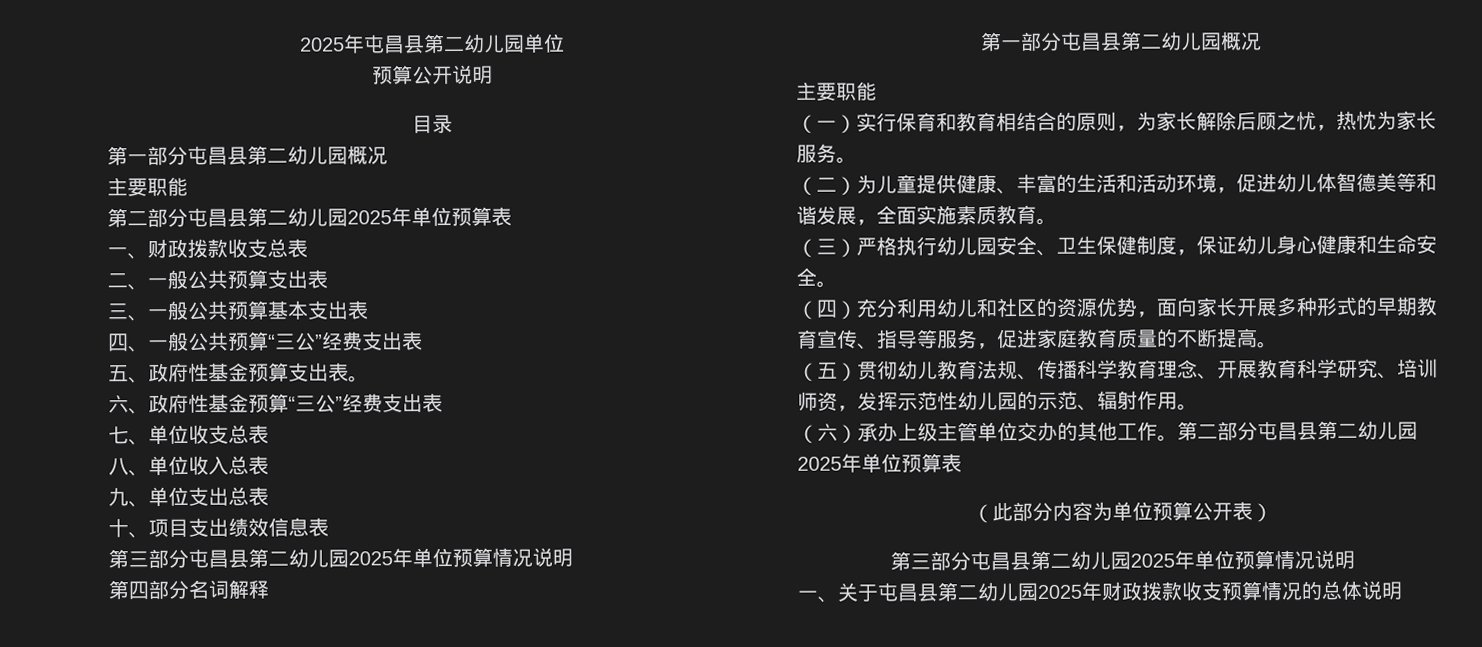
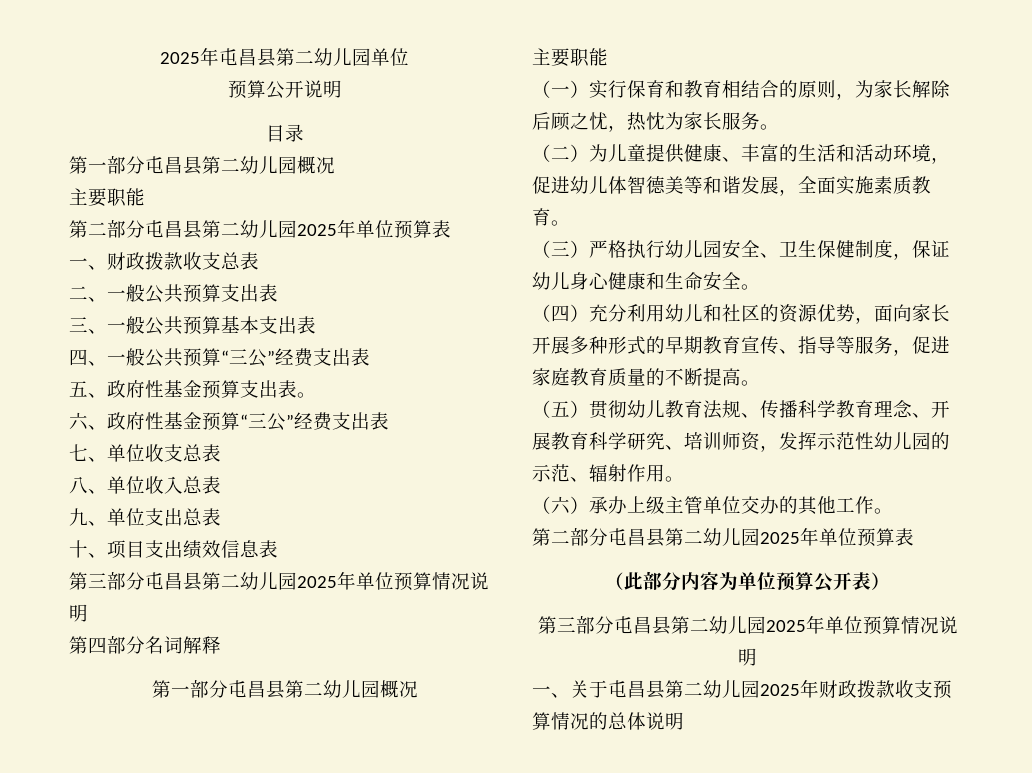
(1178, 438) none -> (893, 511) //

